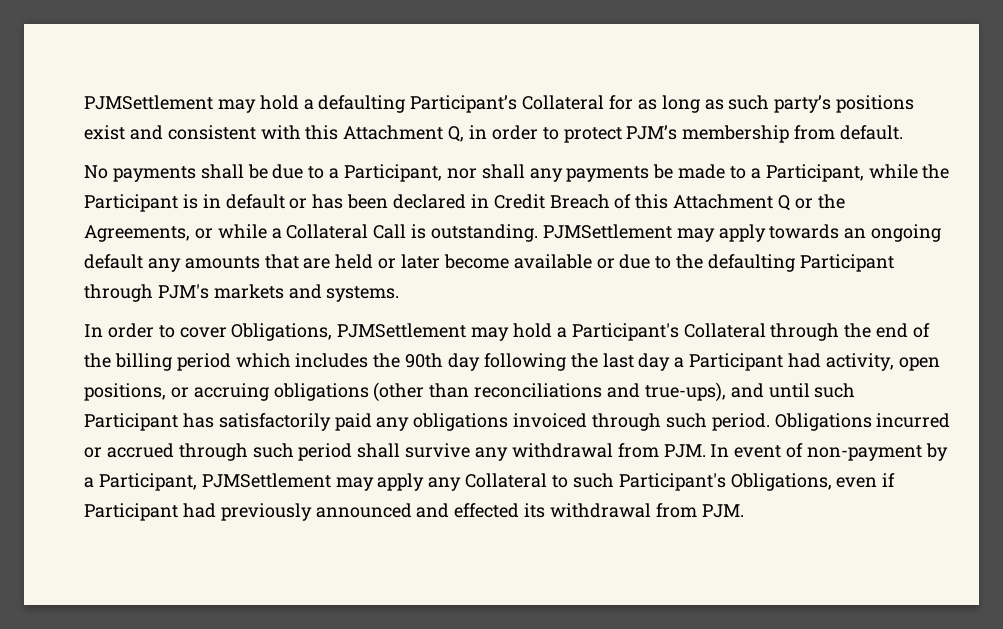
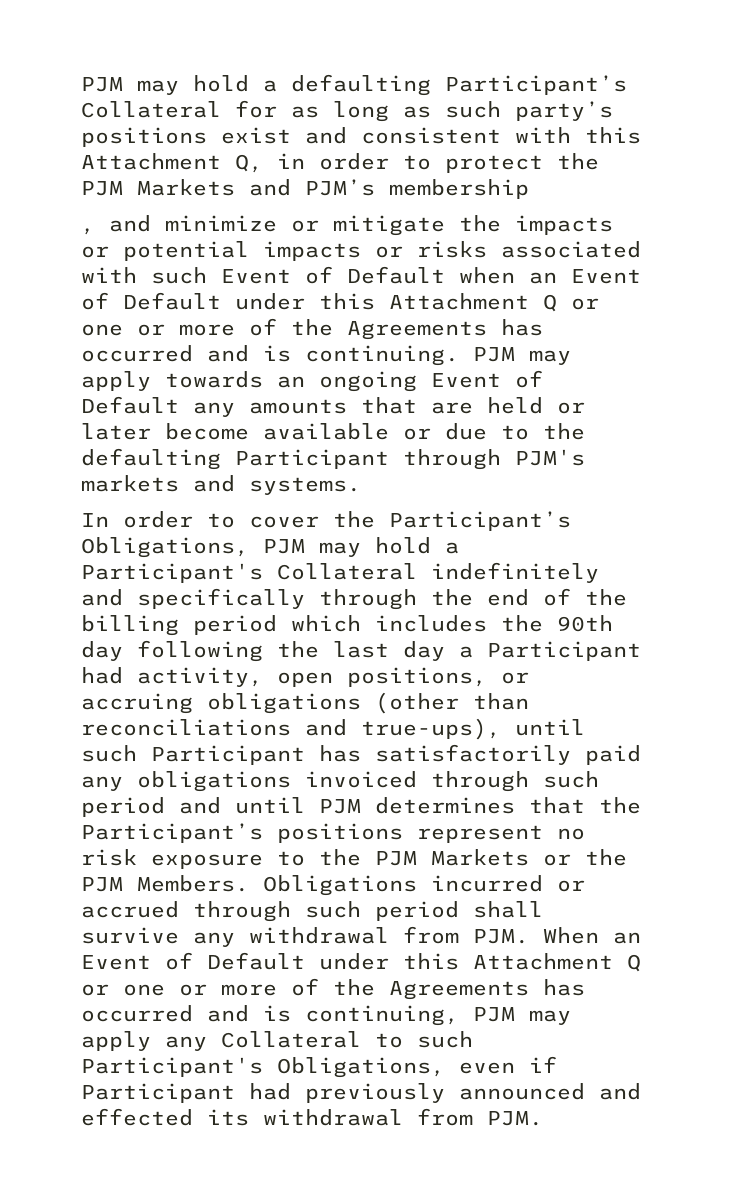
[84,95,213,110] PJMSettlement -> [81,77,123,92] PJM
[626,125,904,143] [84,164,950,182] [84,194,845,212] [84,224,672,242] PJM’s membership from default. // No payments shall be due to a Participant, nor shall any payments be made to a Participant, while the Participant is in default or has been declared in Credit Breach of this Attachment Q or the Agreements, or while a Collateral Call is outstanding. PJMSettlement -> [557,153,599,170] [81,179,529,199] [81,215,613,236] [81,241,641,261] [81,266,641,284] [81,292,599,312] [81,318,543,340] [81,345,515,366] the PJM Markets and PJM’s membership // , and minimize or mitigate the impacts or potential impacts or risks associated with such Event of Default when an Event of Default under this Attachment Q or one or more of the Agreements has occurred and is continuing. PJM
[84,254,143,269] default -> [431,370,543,388] [81,396,179,414] Event of Default
[231,323,467,341] Obligations, PJMSettlement -> [333,511,571,531] [81,537,305,558] the Participant’s Obligations, PJM
(766, 330) none -> [431,562,599,583] [81,588,305,609] indefinitely and specifically
[730,383,764,398] and -> (501, 729) none
[711,413,770,431] period. -> [81,797,641,817] [81,823,585,843] [81,849,627,869] [81,875,249,892] period and until PJM determines that the Participant’s positions represent no risk exposure to the PJM Markets or the PJM Members.
[710,443,948,461] [84,473,331,491] In event of non-payment by a Participant, PJMSettlement -> [543,927,641,944] [81,952,641,972] [81,978,585,1000] [81,1005,515,1026] When an Event of Default under this Attachment Q or one or more of the Agreements has occurred and is continuing, PJM

